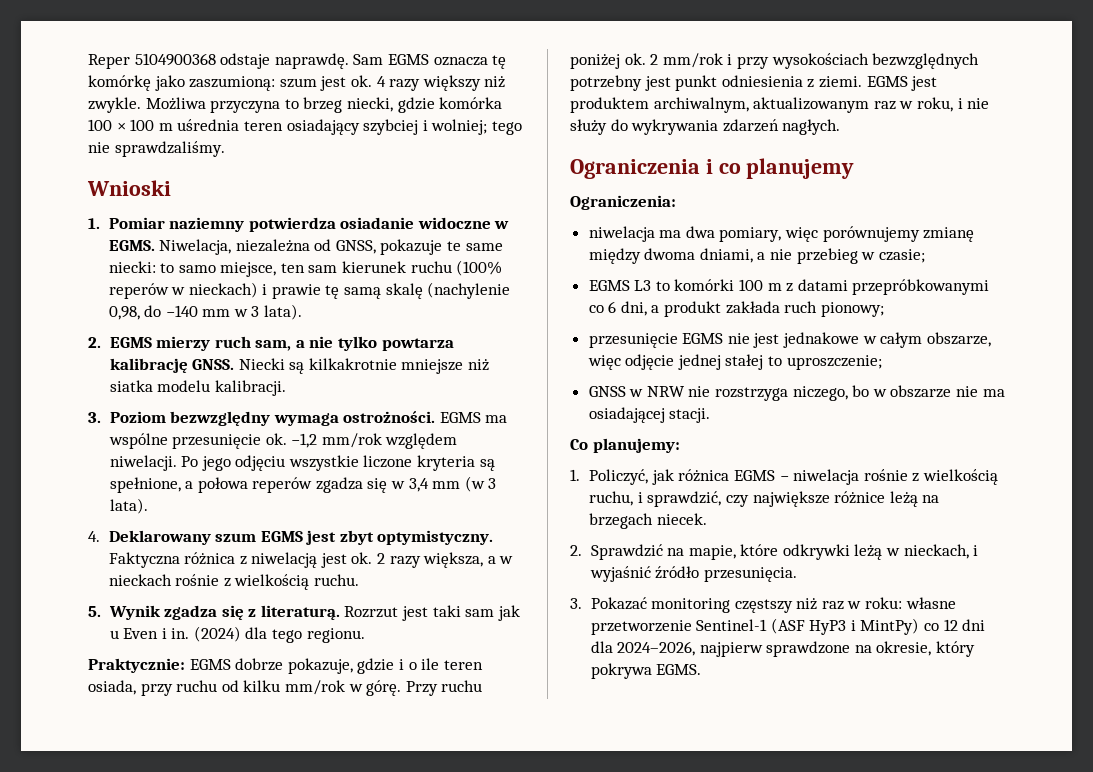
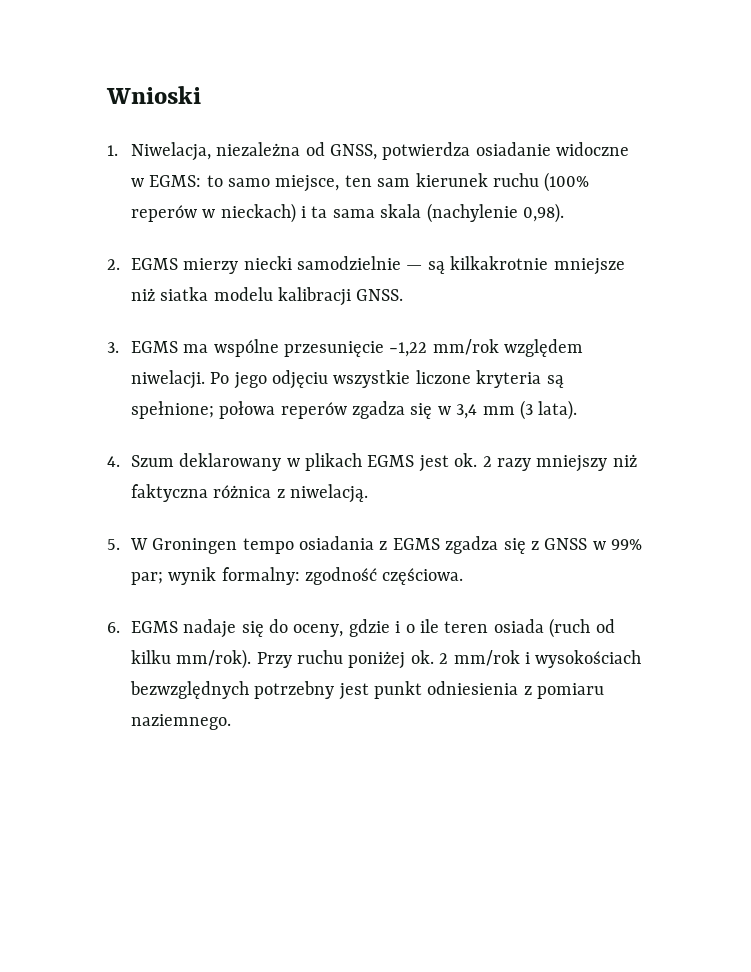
[88,53,507,69] [88,75,506,91] [88,97,503,113] [88,119,522,135] [88,141,225,157] [87,180,171,196] [88,217,510,232] [108,239,503,255] [108,261,156,273] Reper 5104900368 odstaje naprawdę. Sam EGMS oznacza tę komórkę jako zaszumioną: szum jest ok. 4 razy większy niż zwykle. Możliwa przyczyna to brzeg niecki, gdzie komórka 100 × 100 m uśrednia teren osiadający szybciej i wolniej; tego nie sprawdzaliśmy. // Wnioski // 1. Pomiar naziemny potwierdza osiadanie widoczne w EGMS. Niwelacja, niezależna od GNSS, pokazuje te same niecki: -> [106,86,201,104] [107,142,630,161] [130,175,202,187] Wnioski // 1. Niwelacja, niezależna od GNSS, potwierdza osiadanie widoczne w EGMS:
[271,282,511,299] [108,304,303,320] [88,336,454,351] [109,358,285,373] prawie tę samą skalę (nachylenie 0,98, do −140 mm w 3 lata). // 2. EGMS mierzy ruch sam, a nie tylko powtarza kalibrację GNSS. Niecki -> [311,203,564,223] [107,256,423,274] ta sama skala (nachylenie 0,98). // 2. EGMS mierzy niecki samodzielnie —
[214,380,286,396] [88,411,436,426] kalibracji. // 3. Poziom bezwzględny wymaga ostrożności. -> [277,287,404,306] [107,342,119,353] kalibracji GNSS. // 3.
[265,433,318,448] ok. −1,2 -> [389,342,428,357] −1,22
[109,477,194,493] spełnione, a -> [130,401,214,419] spełnione;
[464,476,497,492] (w 3 -> [519,400,533,420] (3
[108,530,494,545] [108,552,514,568] [108,574,359,590] [88,605,520,621] [109,626,365,643] [88,658,353,674] Deklarowany szum EGMS jest zbyt optymistyczny. Faktyczna różnica z niwelacją jest ok. 2 razy większa, a w nieckach rośnie z wielkością ruchu. // 5. Wynik zgadza się z literaturą. Rozrzut jest taki sam jak u Even i in. (2024) dla tego regionu. // Praktycznie: EGMS dobrze pokazuje, -> [130,453,637,472] [130,484,368,503] [107,536,643,554] [130,567,464,585] [107,619,344,638] Szum deklarowany w plikach EGMS jest ok. 2 razy mniejszy niż faktyczna różnica z niwelacją. // 5. W Groningen tempo osiadania z EGMS zgadza się z GNSS w 99% par; wynik formalny: zgodność częściowa. // 6. EGMS nadaje się do oceny,
[88,680,402,696] osiada, przy ruchu od kilku mm/rok w górę. -> [493,618,615,638] [130,649,252,669] osiada (ruch od kilku mm/rok).
[736,56,769,69] przy -> (530, 658) none
[818,76,938,91] [570,97,990,113] [570,119,841,135] [570,158,855,179] [570,195,676,210] [588,226,975,242] [588,248,925,264] [588,279,990,295] [588,301,884,317] [588,332,991,348] [587,354,882,370] [588,385,1005,401] [588,407,711,423] [570,438,680,453] [570,469,998,485] [589,491,940,507] [589,513,707,529] [570,544,979,560] [589,566,797,582] [570,597,956,613] [590,618,986,635] [590,641,976,657] [590,663,702,679] ziemi. EGMS jest produktem archiwalnym, aktualizowanym raz w roku, i nie służy do wykrywania zdarzeń nagłych. // Ograniczenia i co planujemy // Ograniczenia: // niwelacja ma dwa pomiary, więc porównujemy zmianę między dwoma dniami, a nie przebieg w czasie; // EGMS L3 to komórki 100 m z datami przepróbkowanymi co 6 dni, a produkt zakłada ruch pionowy; // przesunięcie EGMS nie jest jednakowe w całym obszarze, więc odjęcie jednej stałej to uproszczenie; // GNSS w NRW nie rozstrzyga niczego, bo w obszarze nie ma osiadającej stacji. // Co planujemy: // 1. Policzyć, jak różnica EGMS − niwelacja rośnie z wielkością ruchu, i sprawdzić, czy największe różnice leżą na brzegach niecek. // 2. Sprawdzić na mapie, które odkrywki leżą w nieckach, i wyjaśnić źródło przesunięcia. // 3. Pokazać monitoring częstszy niż raz w roku: własne przetworzenie Sentinel-1 (ASF HyP3 i MintPy) co 12 dni dla 2024–2026, najpierw sprawdzone na okresie, który pokrywa EGMS. -> [537,683,605,699] [130,714,231,730] pomiaru naziemnego.

